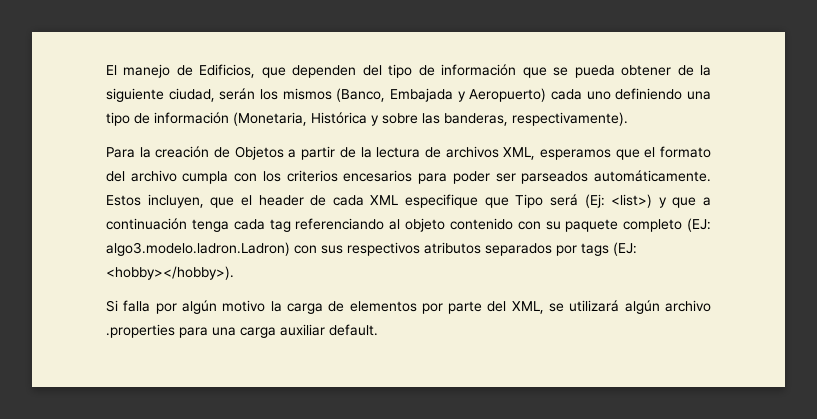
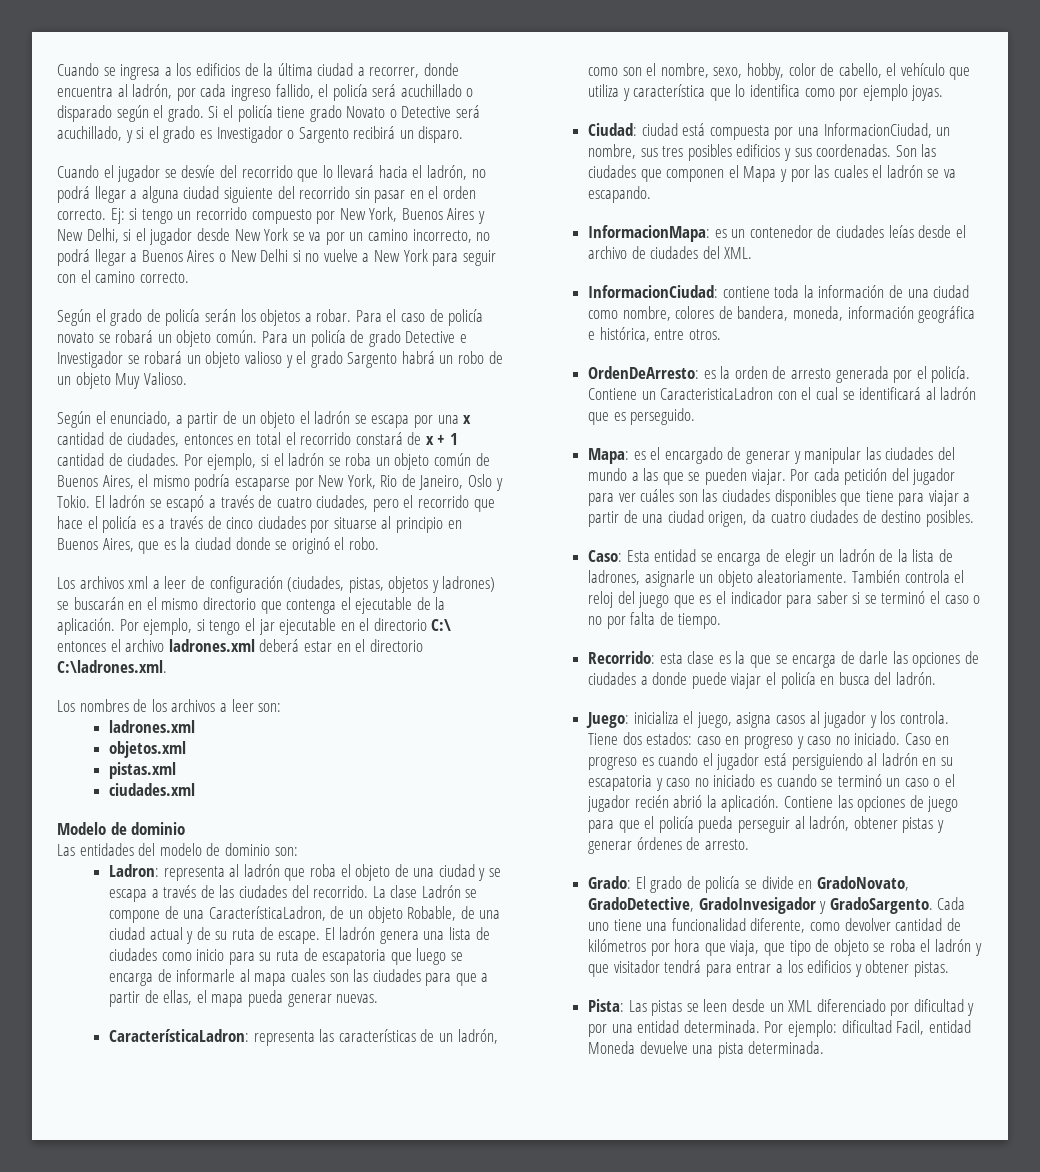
[106,64,711,78] [106,88,711,102] [106,112,628,126] [106,146,711,160] [106,170,712,184] [106,194,711,208] [106,218,711,232] [106,242,637,256] [106,266,234,280] [106,300,711,314] [106,324,378,338] El manejo de Edificios, que dependen del tipo de información que se pueda obtener de la siguiente ciudad, serán los mismos (Banco, Embajada y Aeropuerto) cada uno definiendo una tipo de información (Monetaria, Histórica y sobre las banderas, respectivamente). // Para la creación de Objetos a partir de la lectura de archivos XML, esperamos que el formato del archivo cumpla con los criterios encesarios para poder ser parseados automáticamente. Estos incluyen, que el header de cada XML especifique que Tipo será (Ej: <list>) y que a continuación tenga cada tag referenciando al objeto contenido con su paquete completo (EJ: algo3.modelo.ladron.Ladron) con sus respectivos atributos separados por tags (EJ: <hobby></hobby>). // Si falla por algún motivo la carga de elementos por parte del XML, se utilizará algún archivo .properties para una carga auxiliar default. -> [57,63,460,80] [57,84,474,101] [57,105,481,122] [57,126,464,143] [57,165,486,182] [57,186,477,203] [57,207,486,224] [57,228,491,245] [57,249,496,266] [57,270,189,283] [57,309,484,326] [57,330,468,347] [57,351,503,368] [57,372,187,389] [57,411,472,428] [57,432,459,447] [57,453,490,470] [57,474,503,491] [57,495,495,512] [57,516,462,533] [57,537,379,554] [57,576,496,593] [57,597,446,614] [57,618,452,635] [57,639,423,652] [57,660,167,673] [57,699,282,712] [108,720,195,733] [108,741,186,758] [108,762,176,779] [108,783,195,796] [57,822,186,835] [57,843,298,856] [108,864,502,881] [108,885,478,902] [108,906,501,923] [108,927,490,944] [108,948,463,965] [108,969,489,986] [108,990,379,1007] [108,1029,498,1046] [587,63,971,80] [587,84,944,101] [587,123,951,140] [587,144,937,161] [587,165,957,182] [587,186,651,203] [587,225,966,242] [587,246,753,259] [587,285,970,298] [587,306,976,323] [587,327,721,342] [587,366,971,383] [587,387,977,400] [587,408,696,425] [587,447,955,464] [587,468,956,485] [587,489,971,506] [587,510,974,527] [587,549,954,566] [587,570,965,587] [587,591,981,608] [587,612,722,629] [587,651,980,668] [587,672,936,689] [585,711,949,728] [587,732,950,749] [587,753,953,770] [587,774,956,791] [586,795,959,812] [587,816,944,833] [587,837,749,854] [587,876,909,893] [587,897,966,914] [587,918,961,933] [587,939,982,956] [587,960,949,977] [587,999,975,1016] [587,1020,971,1037] [587,1041,825,1058] Cuando se ingresa a los edificios de la última ciudad a recorrer, donde encuentra al ladrón, por cada ingreso fallido, el policía será acuchillado o disparado según el grado. Si el policía tiene grado Novato o Detective será acuchillado, y si el grado es Investigador o Sargento recibirá un disparo. // Cuando el jugador se desvíe del recorrido que lo llevará hacia el ladrón, no podrá llegar a alguna ciudad siguiente del recorrido sin pasar en el orden correcto. Ej: si tengo un recorrido compuesto por New York, Buenos Aires y New Delhi, si el jugador desde New York se va por un camino incorrecto, no podrá llegar a Buenos Aires o New Delhi si no vuelve a New York para seguir con el camino correcto. // Según el grado de policía serán los objetos a robar. Para el caso de policía novato se robará un objeto común. Para un policía de grado Detective e Investigador se robará un objeto valioso y el grado Sargento habrá un robo de un objeto Muy Valioso. // Según el enunciado, a partir de un objeto el ladrón se escapa por una x cantidad de ciudades, entonces en total el recorrido constará de x + 1 cantidad de ciudades. Por ejemplo, si el ladrón se roba un objeto común de Buenos Aires, el mismo podría escaparse por New York, Rio de Janeiro, Oslo y Tokio. El ladrón se escapó a través de cuatro ciudades, pero el recorrido que hace el policía es a través de cinco ciudades por situarse al principio en Buenos Aires, que es la ciudad donde se originó el robo. // Los archivos xml a leer de configuración (ciudades, pistas, objetos y ladrones) se buscarán en el mismo directorio que contenga el ejecutable de la aplicación. Por ejemplo, si tengo el jar ejecutable en el directorio C:\ entonces el archivo ladrones.xml deberá estar en el directorio C:\ladrones.xml. // Los nombres de los archivos a leer son: // ladrones.xml // objetos.xml // pistas.xml // ciudades.xml // Modelo de dominio // Las entidades del modelo de dominio son: // Ladron: representa al ladrón que roba el objeto de una ciudad y se escapa a través de las ciudades del recorrido. La clase Ladrón se compone de una CaracterísticaLadron, de un objeto Robable, de una ciudad actual y de su ruta de escape. El ladrón genera una lista de ciudades como inicio para su ruta de escapatoria que luego se encarga de informarle al mapa cuales son las ciudades para que a partir de ellas, el mapa pueda generar nuevas. // CaracterísticaLadron: representa las características de un ladrón, como son el nombre, sexo, hobby, color de cabello, el vehículo que utiliza y característica que lo identifica como por ejemplo joyas. // Ciudad: ciudad está compuesta por una InformacionCiudad, un nombre, sus tres posibles edificios y sus coordenadas. Son las ciudades que componen el Mapa y por las cuales el ladrón se va escapando. // InformacionMapa: es un contenedor de ciudades leías desde el archivo de ciudades del XML. // InformacionCiudad: contiene toda la información de una ciudad como nombre, colores de bandera, moneda, información geográfica e histórica, entre otros. // OrdenDeArresto: es la orden de arresto generada por el policía. Contiene un CaracteristicaLadron con el cual se identificará al ladrón que es perseguido. // Mapa: es el encargado de generar y manipular las ciudades del mundo a las que se pueden viajar. Por cada petición del jugador para ver cuáles son las ciudades disponibles que tiene para viajar a partir de una ciudad origen, da cuatro ciudades de destino posibles. // Caso: Esta entidad se encarga de elegir un ladrón de la lista de ladrones, asignarle un objeto aleatoriamente. También controla el reloj del juego que es el indicador para saber si se terminó el caso o no por falta de tiempo. // Recorrido: esta clase es la que se encarga de darle las opciones de ciudades a donde puede viajar el policía en busca del ladrón. // Juego: inicializa el juego, asigna casos al jugador y los controla. Tiene dos estados: caso en progreso y caso no iniciado. Caso en progreso es cuando el jugador está persiguiendo al ladrón en su escapatoria y caso no iniciado es cuando se terminó un caso o el jugador recién abrió la aplicación. Contiene las opciones de juego para que el policía pueda perseguir al ladrón, obtener pistas y generar órdenes de arresto. // Grado: El grado de policía se divide en GradoNovato, GradoDetective, GradoInvesigador y GradoSargento. Cada uno tiene una funcionalidad diferente, como devolver cantidad de kilómetros por hora que viaja, que tipo de objeto se roba el ladrón y que visitador tendrá para entrar a los edificios y obtener pistas. // Pista: Las pistas se leen desde un XML diferenciado por dificultad y por una entidad determinada. Por ejemplo: dificultad Facil, entidad Moneda devuelve una pista determinada.

